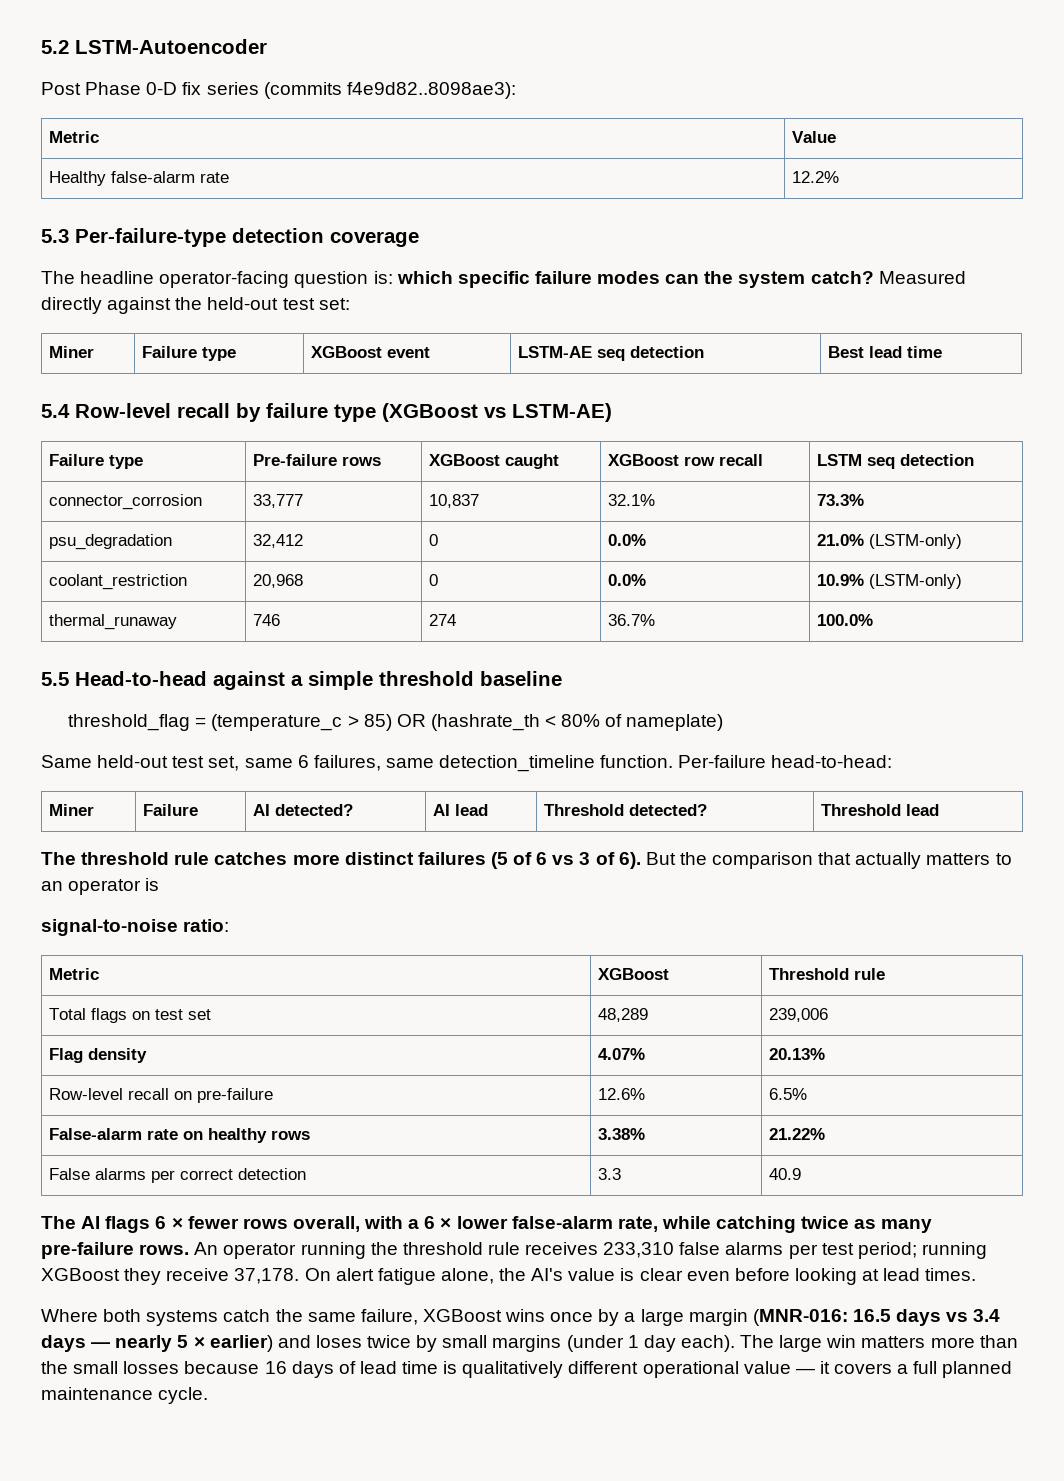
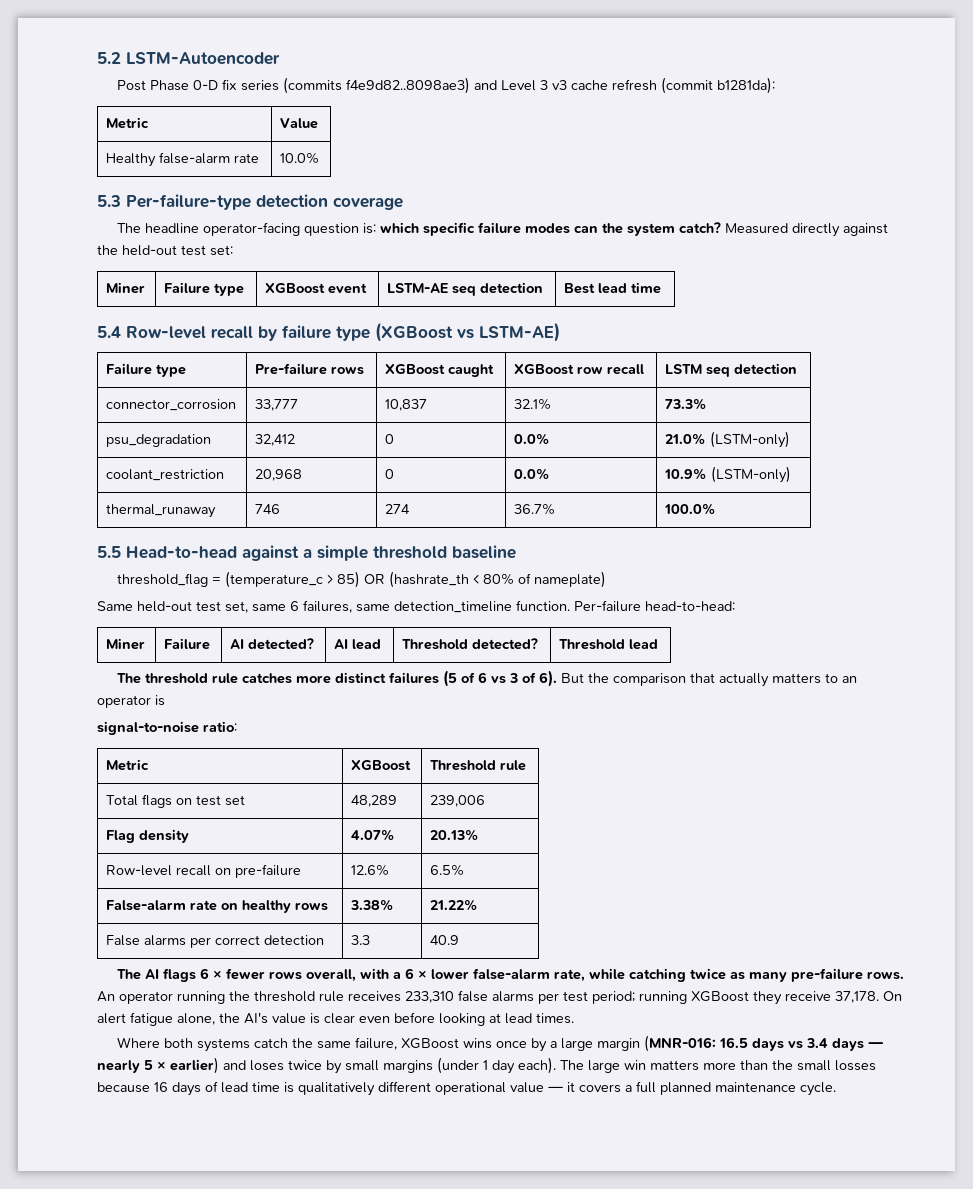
[346,82,516,99] f4e9d82..8098ae3): -> [345,77,775,94] f4e9d82..8098ae3) and Level 3 v3 cache refresh (commit b1281da):
[791,171,839,183] 12.2% -> [280,152,320,164] 10.0%

